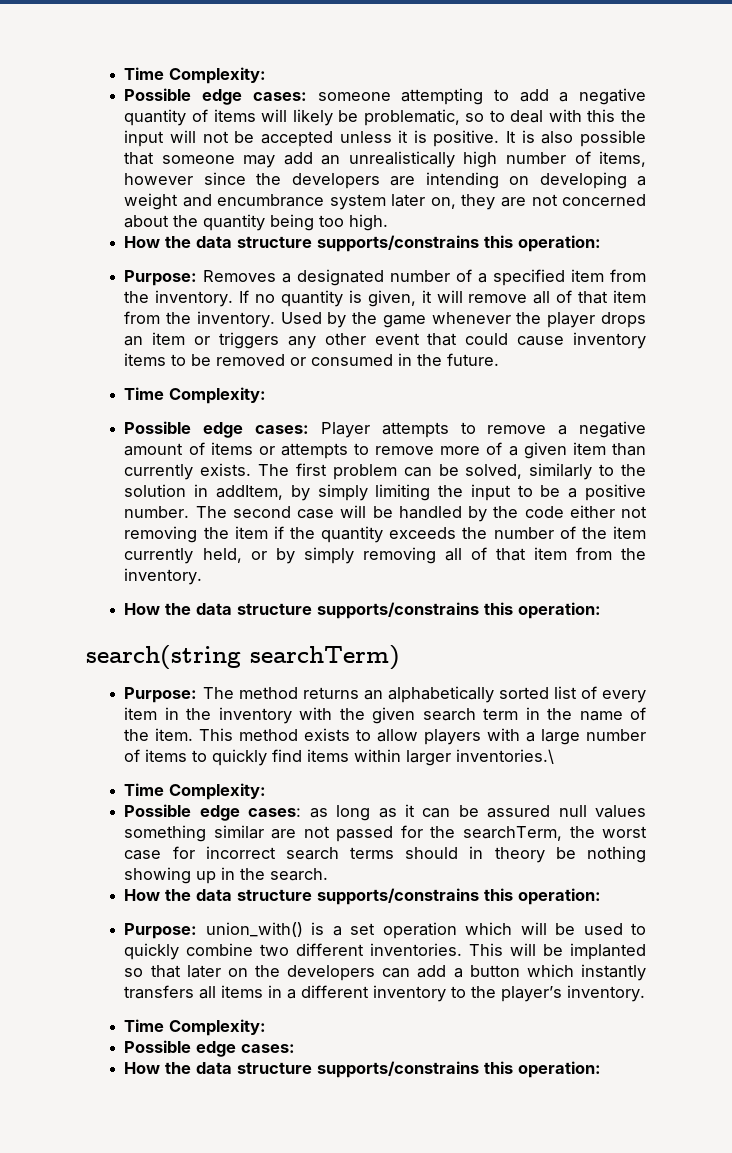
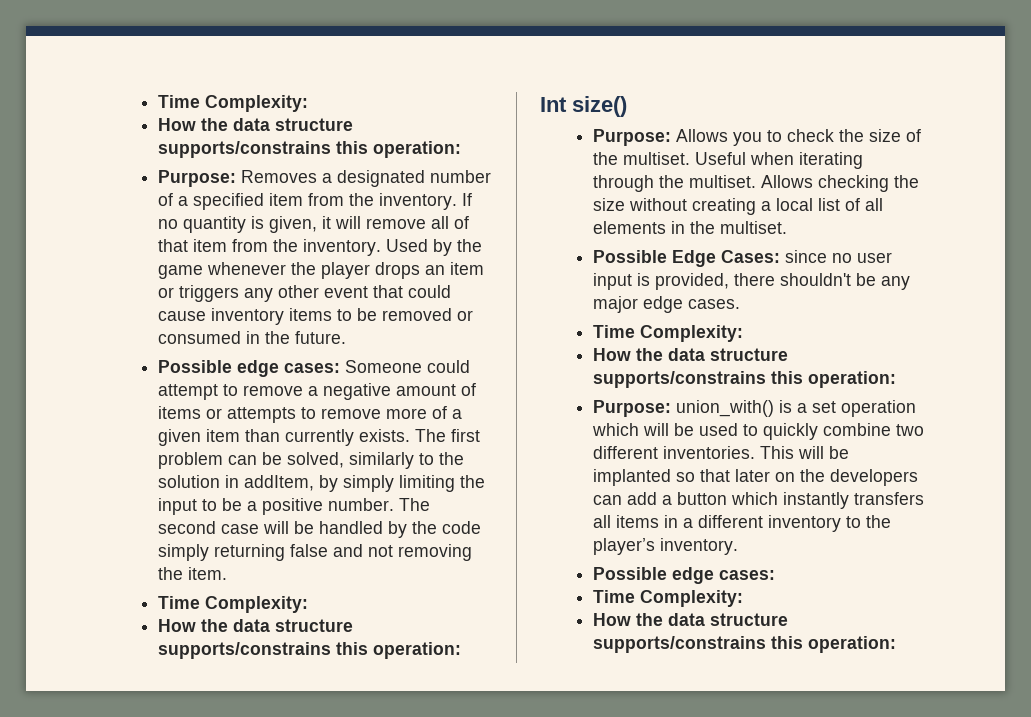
[124,67,267,84] [124,88,646,105] [124,109,646,126] [124,130,646,147] [124,151,647,168] [124,172,646,189] [124,193,647,210] [124,214,389,231] Time Complexity: // Possible edge cases: someone attempting to add a negative quantity of items will likely be problematic, so to deal with this the input will not be accepted unless it is positive. It is also possible that someone may add an unrealistically high number of items, however since the developers are intending on developing a weight and encumbrance system later on, they are not concerned about the quantity being too high. -> [157,95,308,112] Time Complexity:
[124,387,267,404] [124,421,449,438] // Time Complexity: // Possible edge cases: Player attempts -> [157,360,470,377] [157,384,218,400] // Possible edge cases: Someone could attempt
[569,505,647,518] [124,526,647,543] [124,547,646,564] [124,568,203,585] [124,602,602,619] [86,645,400,670] [124,686,646,703] [124,707,647,724] [124,728,647,745] [124,749,555,766] [124,783,267,800] [124,804,646,821] [124,825,648,842] [124,846,646,863] [124,867,329,884] either not removing the item if the quantity exceeds the number of the item currently held, or by simply removing all of that item from the inventory. // How the data structure supports/constrains this operation: // search(string searchTerm) // Purpose: The method returns an alphabetically sorted list of every item in the inventory with the given search term in the name of the item. This method exists to allow players with a large number of items to quickly find items within larger inventories.\ // Time Complexity: // Possible edge cases: as long as it can be assured null values something similar are not passed for the searchTerm, the worst case for incorrect search terms should in theory be nothing showing up in the search. -> [157,544,472,561] [157,567,227,580] [157,596,308,613] [157,619,353,632] [157,642,461,659] [540,96,627,117] [592,129,921,146] [592,152,863,169] [592,175,919,192] [592,198,883,215] [592,221,787,234] [592,250,892,267] [592,273,910,290] [592,296,740,313] [592,325,743,342] simply returning false and not removing the item. // Time Complexity: // How the data structure supports/constrains this operation: // Int size() // Purpose: Allows you to check the size of the multiset. Useful when iterating through the multiset. Allows checking the size without creating a local list of all elements in the multiset. // Possible Edge Cases: since no user input is provided, there shouldn't be any major edge cases. // Time Complexity:
[124,1019,267,1036] [124,1040,296,1057] // Time Complexity: // Possible edge cases: -> [592,567,775,584] [592,590,743,607] // Possible edge cases: // Time Complexity:

